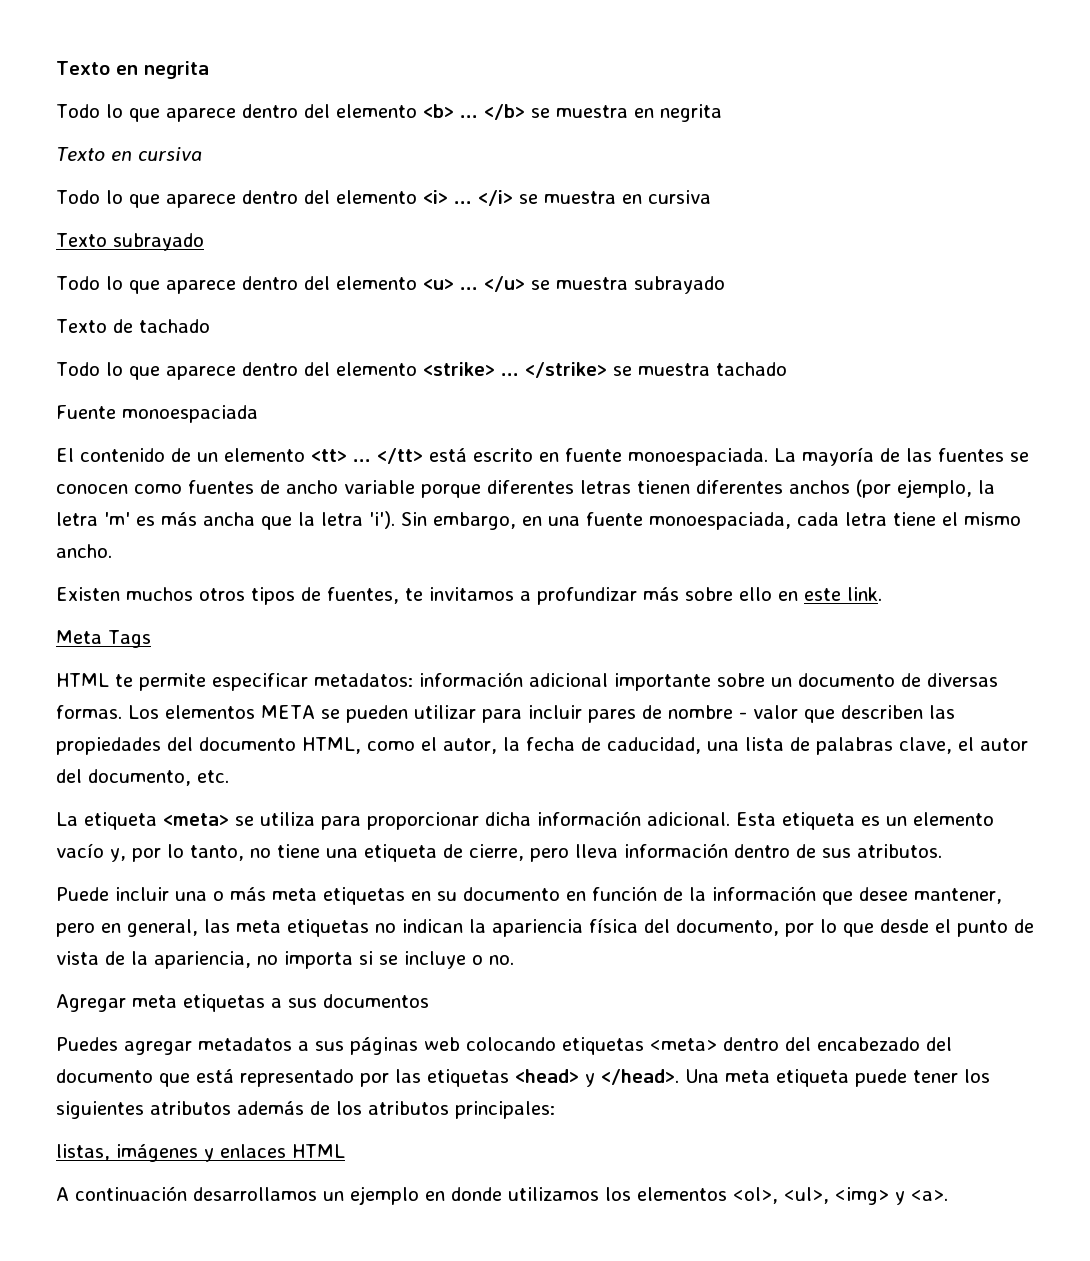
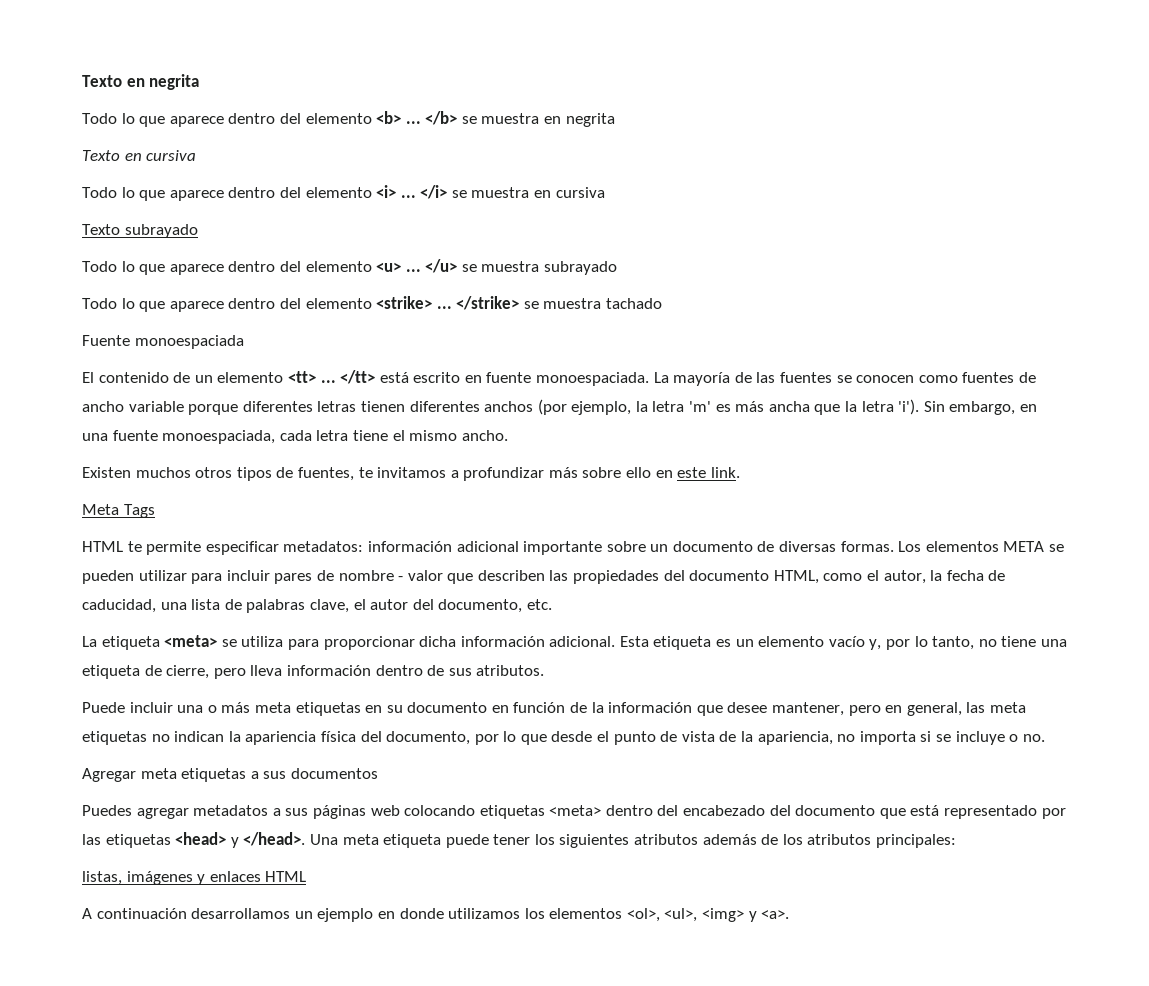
[56,319,210,333] // Texto de tachado -> (618, 268) none

